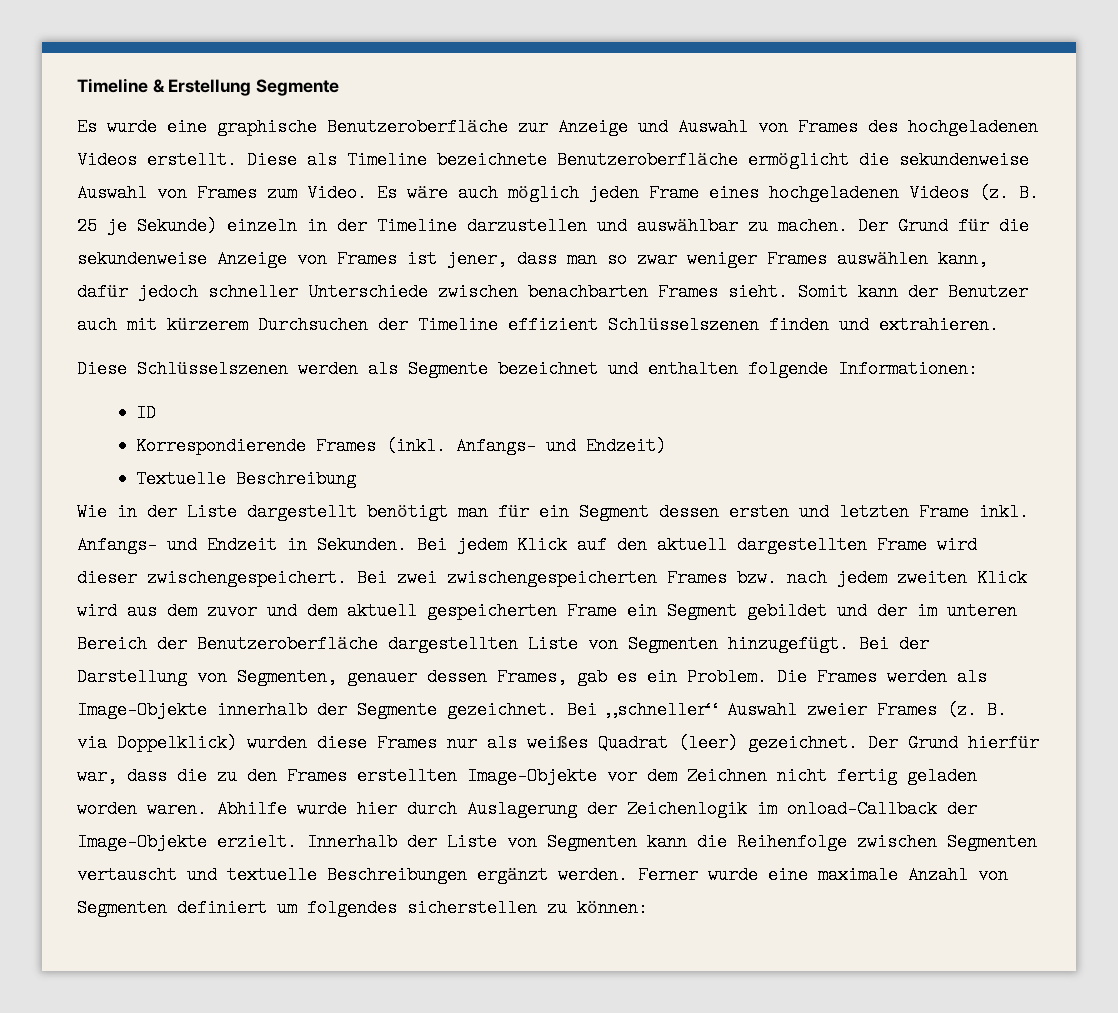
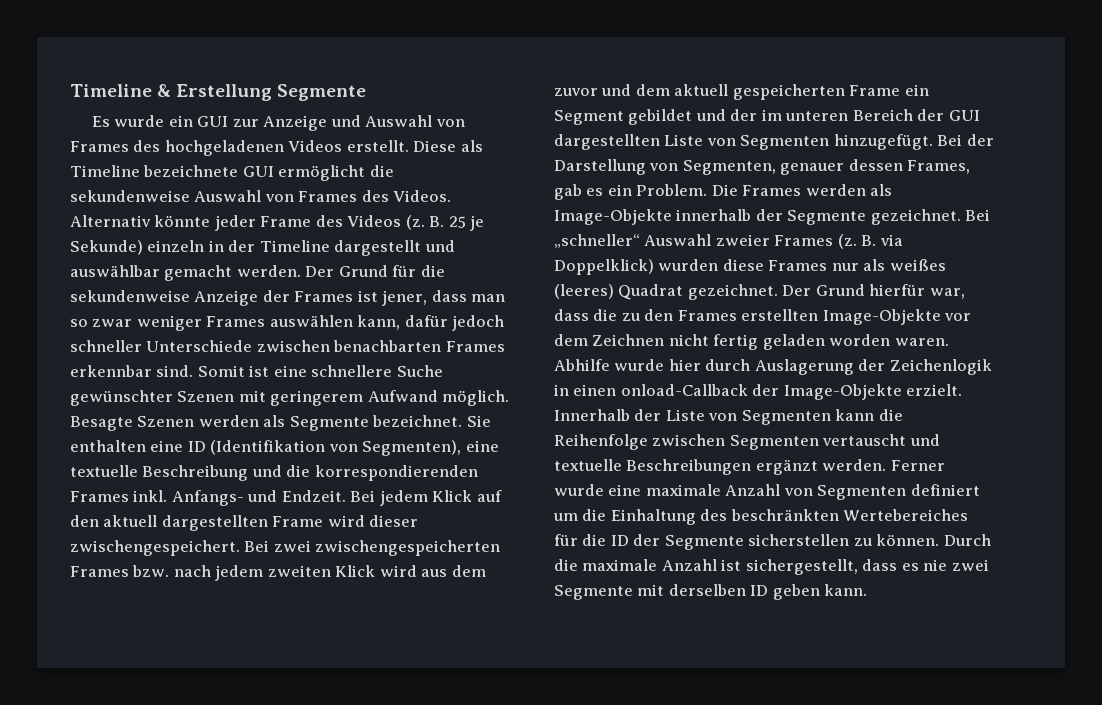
[167,118,508,136] eine graphische Benutzeroberfläche -> [168,115,229,127] ein GUI
[557,151,738,169] Benutzeroberfläche -> [242,166,274,177] GUI
[267,184,899,202] zum Video. Es wäre auch möglich jeden Frame eines hochgeladenen -> [361,190,452,202] [70,215,343,231] des Videos. Alternativ könnte jeder Frame des
[467,217,587,235] darzustellen -> [334,240,422,256] dargestellt
[748,217,848,235] zu machen. -> [164,265,301,281] gemacht werden.
[297,250,327,268] von -> [262,290,290,302] der
[728,283,1028,301] [77,316,999,334] [77,360,978,378] [136,404,157,422] [136,437,667,455] [136,470,357,488] [77,503,1029,521] [77,536,407,554] sieht. Somit kann der Benutzer auch mit kürzerem Durchsuchen der Timeline effizient Schlüsselszenen finden und extrahieren. // Diese Schlüsselszenen werden als Segmente bezeichnet und enthalten folgende Informationen: // ID // Korrespondierende Frames (inkl. Anfangs- und Endzeit) // Textuelle Beschreibung // Wie in der Liste dargestellt benötigt man für ein Segment dessen ersten und letzten Frame inkl. Anfangs- und Endzeit in Sekunden. -> [70,365,443,377] [70,390,510,406] [70,415,491,431] [70,440,499,456] [70,465,478,481] [70,490,346,506] erkennbar sind. Somit ist eine schnellere Suche gewünschter Szenen mit geringerem Aufwand möglich. Besagte Szenen werden als Segmente bezeichnet. Sie enthalten eine ID (Identifikation von Segmenten), eine textuelle Beschreibung und die korrespondierenden Frames inkl. Anfangs- und Endzeit.
[197,635,378,653] Benutzeroberfläche -> [948,110,980,121] GUI
[598,734,738,752] Quadrat (leer) -> [554,284,684,300] (leeres) Quadrat
[757,800,777,818] im -> [554,384,617,396] in einen
[307,899,648,917] folgendes sicherstellen zu können: -> [582,509,969,525] [554,534,991,550] [554,559,989,575] [554,584,868,600] die Einhaltung des beschränkten Wertebereiches für die ID der Segmente sicherstellen zu können. Durch die maximale Anzahl ist sichergestellt, dass es nie zwei Segmente mit derselben ID geben kann.

